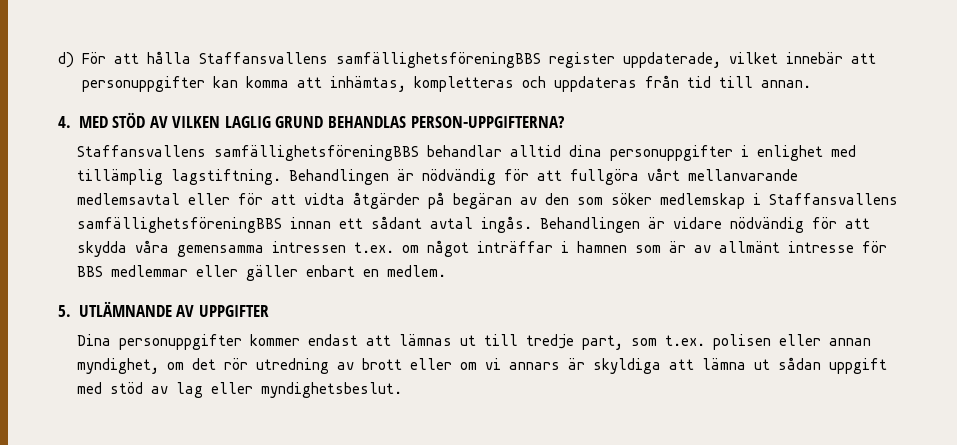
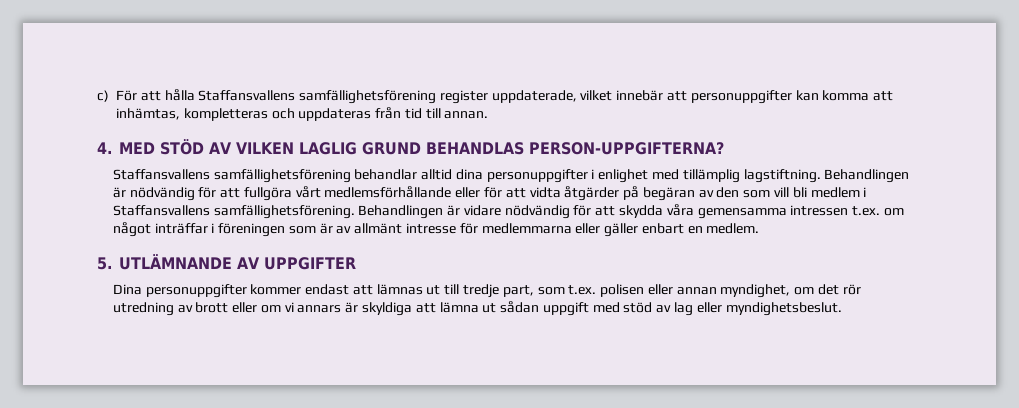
[58,52,74,68] d) -> [97,90,109,102] c)
[335,52,541,68] samfällighetsföreningBBS -> [299,90,437,104] samfällighetsförening
[214,145,420,161] samfällighetsföreningBBS -> [213,169,351,183] samfällighetsförening
[688,169,799,181] [77,193,181,205] mellanvarande medlemsavtal -> [324,186,452,198] medlemsförhållande
[611,193,899,209] [77,216,533,233] söker medlemskap i Staffansvallens samfällighetsföreningBBS innan ett sådant avtal ingås. -> [774,187,867,198] [112,205,355,219] vill bli medlem i Staffansvallens samfällighetsförening.
[577,241,628,253] hamnen -> [218,223,286,237] föreningen
[77,265,189,277] BBS medlemmar -> [481,223,572,234] medlemmarna

